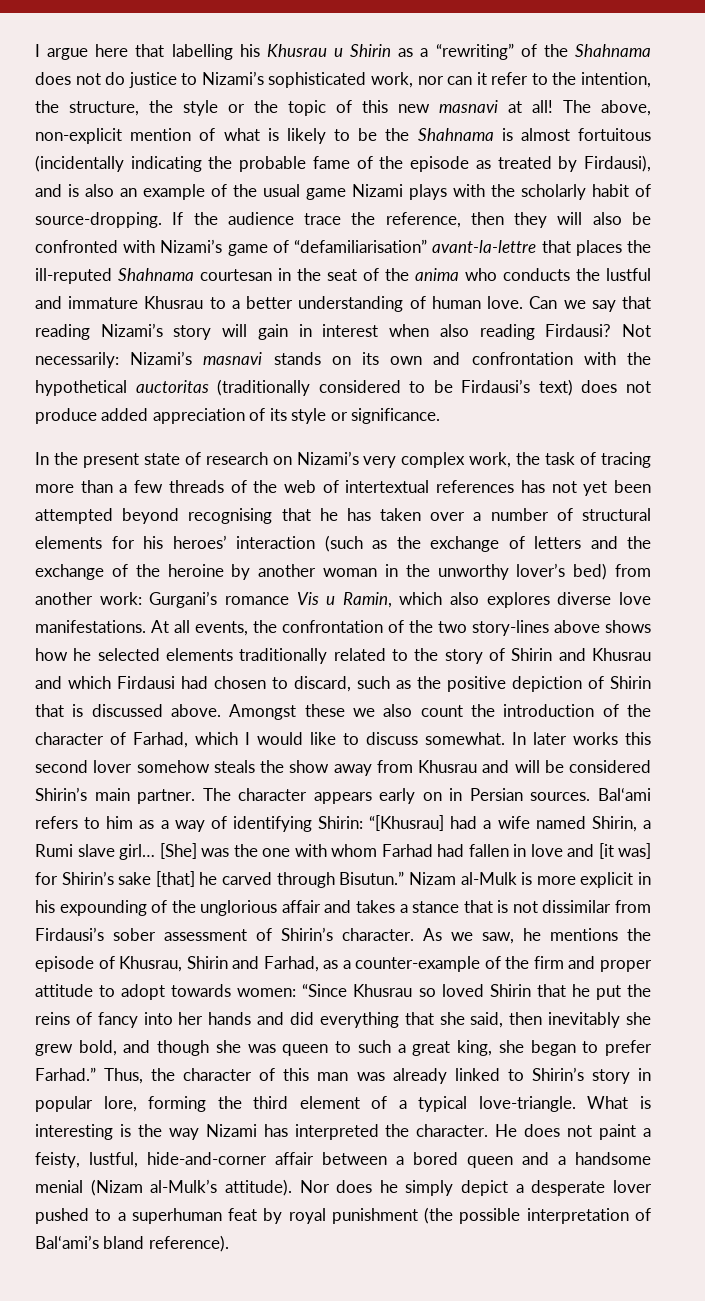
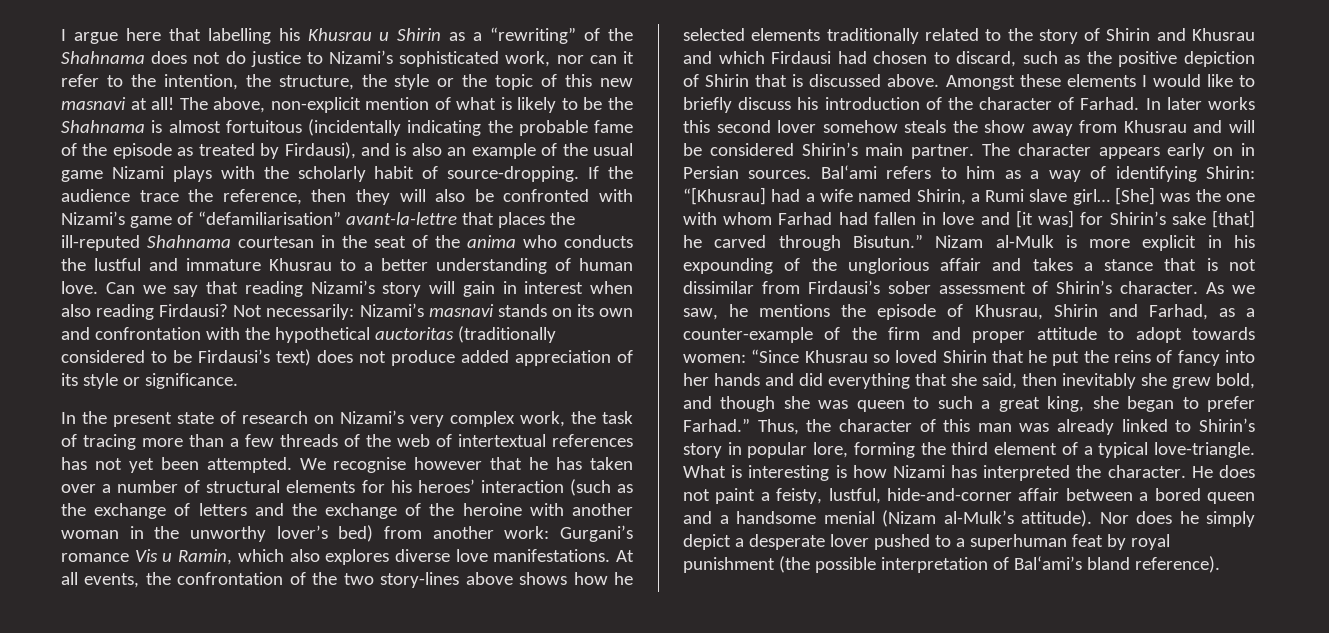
[35,508,273,524] attempted beyond recognising -> [206,457,483,473] attempted. We recognise however
[231,564,251,580] by -> [529,503,564,516] with
[353,704,495,717] we also count the -> [1066,74,1255,87] [683,97,819,113] elements I would like to briefly discuss his
[133,732,505,748] Farhad, which I would like to discuss somewhat. -> [1080,97,1140,110] Farhad.
[137,1124,199,1140] the way -> [852,465,887,478] how

